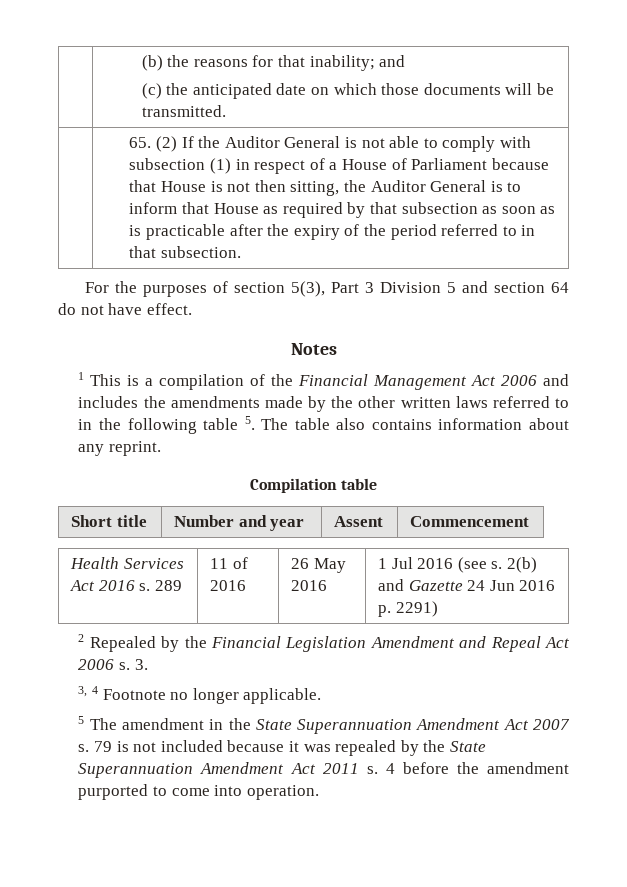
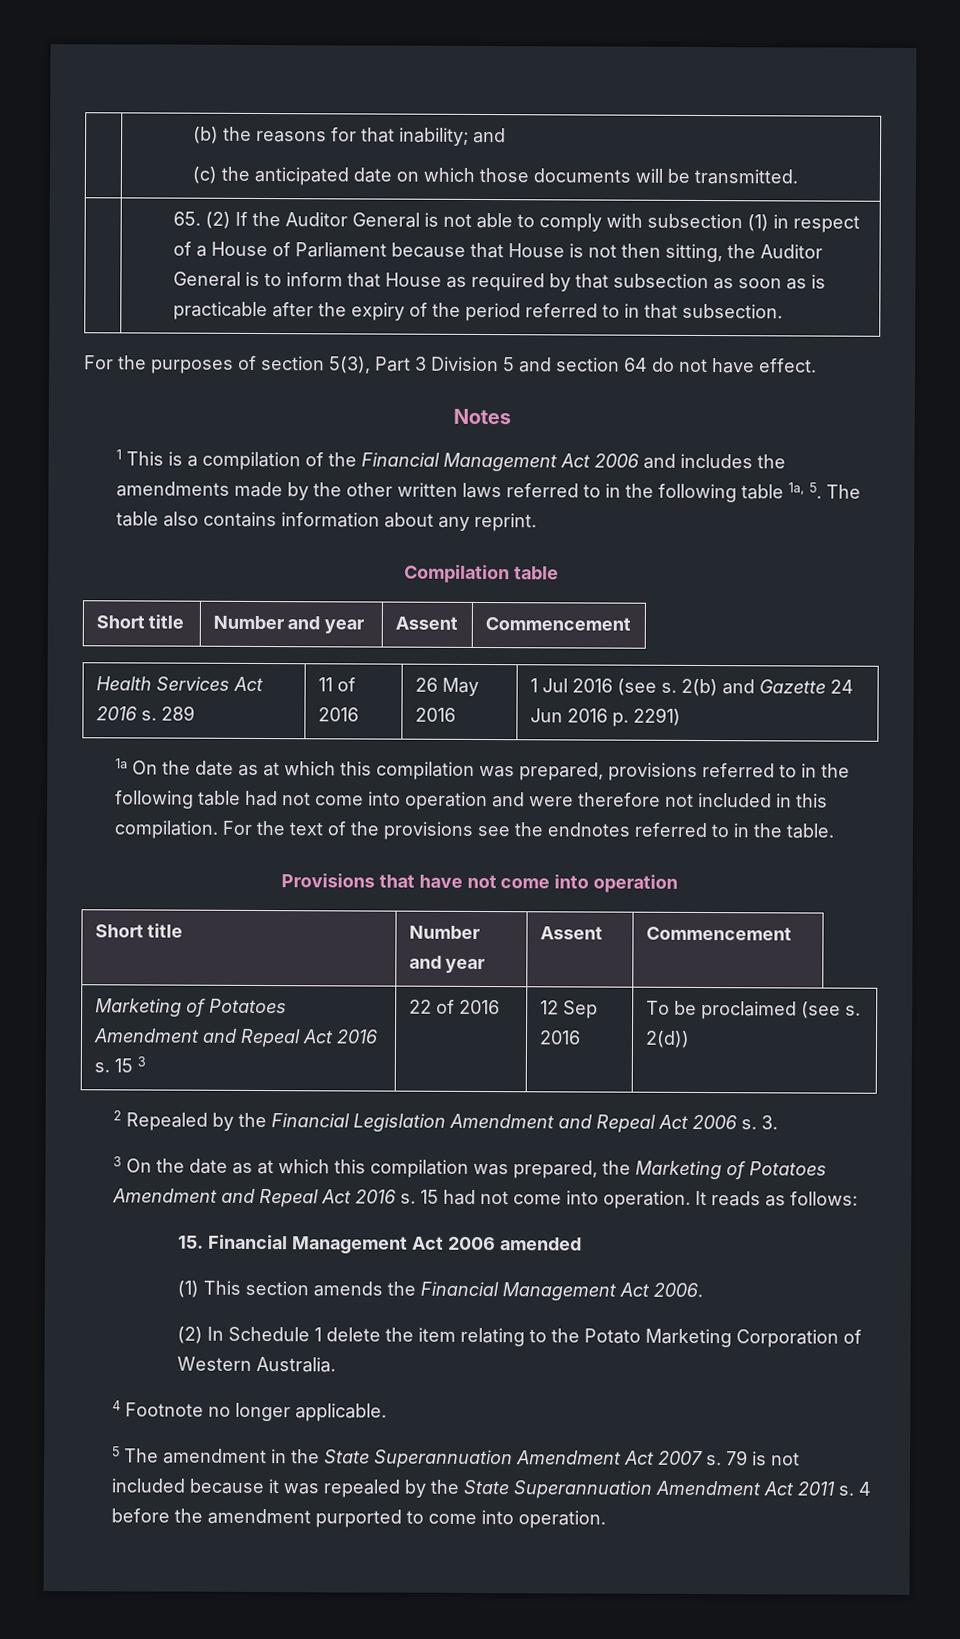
(239, 424) none -> [787,482,805,495] 1a,
(438, 609) none -> [114,758,850,781] [114,790,828,811] [113,820,834,840] [280,873,679,893] [94,923,184,938] [408,925,480,939] [408,955,486,974] [539,926,603,940] [645,926,792,941] [94,998,287,1017] [92,1028,378,1048] [93,1056,146,1073] [408,999,500,1015] [539,1000,598,1019] [538,1030,581,1045] [645,1000,861,1020] [644,1030,690,1048] // 1a On the date as at which this compilation was prepared, provisions referred to in the following table had not come into operation and were therefore not included in this compilation. For the text of the provisions see the endnotes referred to in the table. // Provisions that have not come into operation // Short title | Number and year | Assent | Commencement // Marketing of Potatoes Amendment and Repeal Act 2016 s. 15 3 | 22 of 2016 | 12 Sep 2016 | To be proclaimed (see s. 2(d))
[78,686,88,697] 3, -> [112,1156,827,1180] [111,1188,858,1209] [178,1234,583,1254] [177,1280,704,1301] [177,1326,863,1348] [177,1356,337,1373] 3 On the date as at which this compilation was prepared, the Marketing of Potatoes Amendment and Repeal Act 2016 s. 15 had not come into operation. It reads as follows: // 15. Financial Management Act 2006 amended // (1) This section amends the Financial Management Act 2006. // (2) In Schedule 1 delete the item relating to the Potato Marketing Corporation of Western Australia. //

